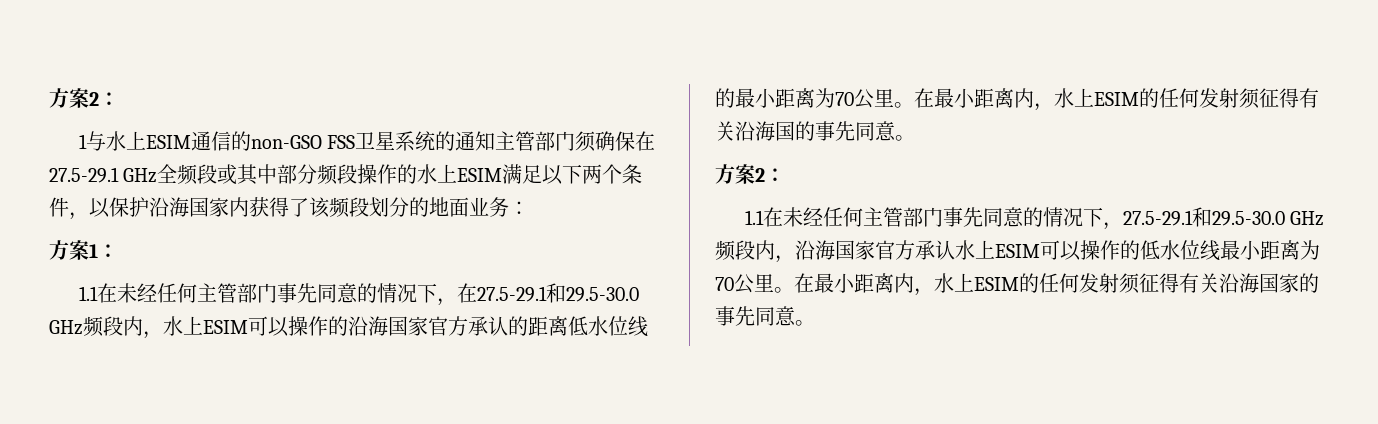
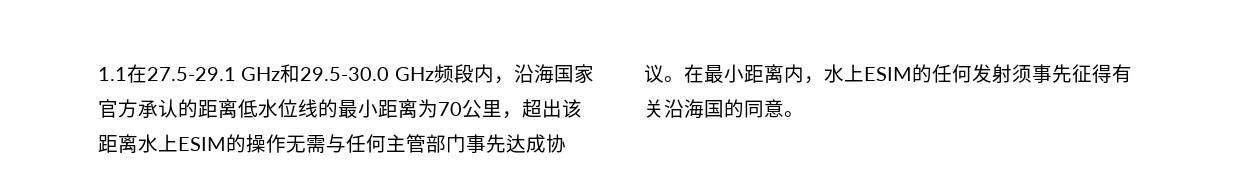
[49,88,119,108] [78,131,655,152] [49,164,643,185] [49,197,529,220] [49,240,118,260] [78,283,639,306] [49,316,348,339] 方案2： // 1与水上ESIM通信的non-GSO FSS卫星系统的通知主管部门须确保在27.5-29.1 GHz全频段或其中部分频段操作的水上ESIM满足以下两个条件，以保护沿海国家内获得了该频段划分的地面业务： // 方案1： // 1.1在未经任何主管部门事先同意的情况下，在27.5-29.1和29.5-30.0 GHz频段内，水上ESIM可以操作的 -> [98,64,514,84] 1.1在27.5-29.1 GHz和29.5-30.0 GHz频段内，
[894,88,1260,111] 。在最小距离内，水上ESIM的任何发射须 -> [502,99,582,119] [98,134,566,153] [644,64,1072,84] ，超出该距离水上ESIM的操作无需与任何主管部门事先达成协议。在最小距离内，水上ESIM的任何发射须事先
[815,121,915,141] [715,164,785,184] [744,207,1324,230] [715,240,1320,263] [715,273,1319,296] [715,306,815,326] 事先同意。 // 方案2： // 1.1在未经任何主管部门事先同意的情况下，27.5-29.1和29.5-30.0 GHz频段内，沿海国家官方承认水上ESIM可以操作的低水位线最小距离为70公里。在最小距离内，水上ESIM的任何发射须征得有关沿海国家的事先同意。 -> [744,99,804,118] 同意。

